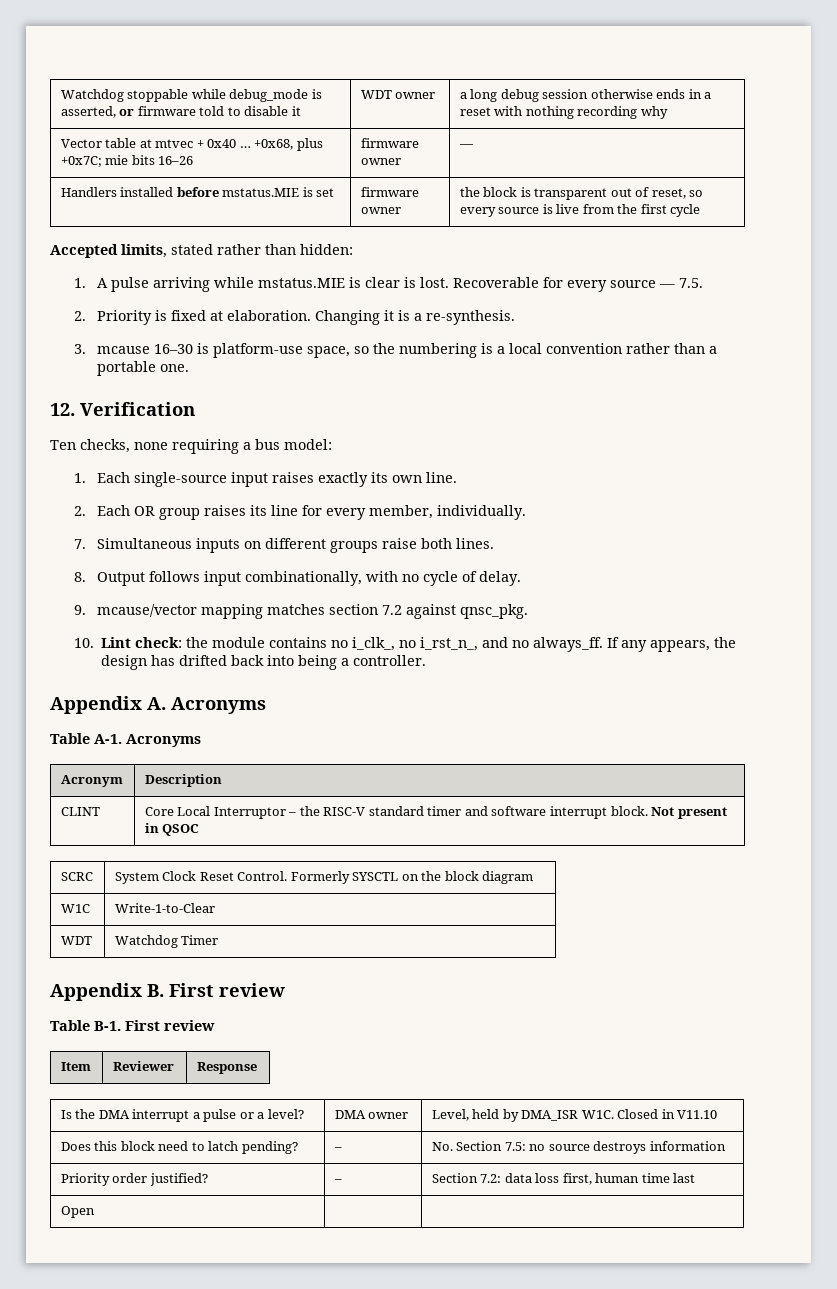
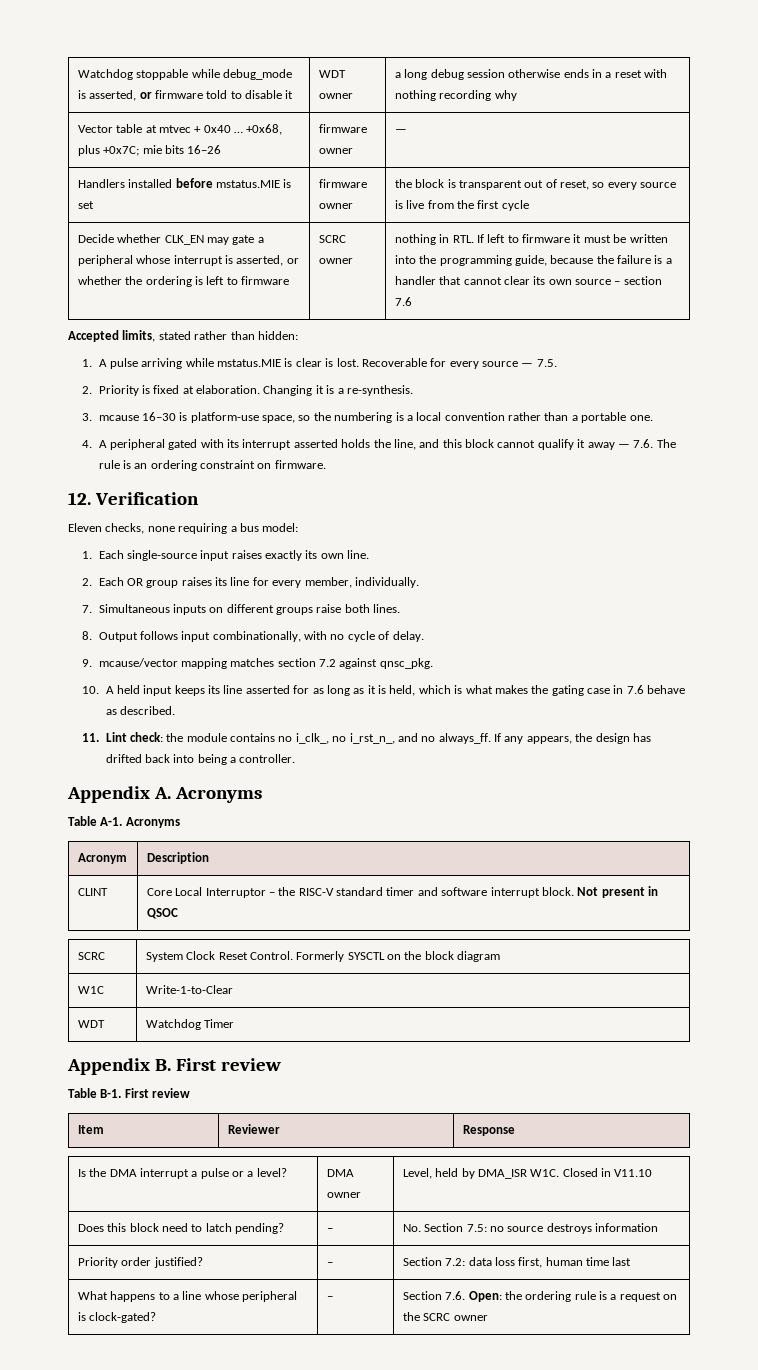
(701, 210) none -> [77,234,264,245] [77,255,299,266] [77,276,290,287] [318,235,346,243] [318,258,353,264] [394,234,668,245] [394,255,672,266] [394,276,662,285] [394,297,412,306] // Decide whether CLK_EN may gate a peripheral whose interrupt is asserted, or whether the ordering is left to firmware | SCRC owner | nothing in RTL. If left to firmware it must be written into the programming guide, because the failure is a handler that cannot clear its own source – section 7.6
(189, 368) none -> [82,439,676,450] [98,460,326,471] // 4. A peripheral gated with its interrupt asserted holds the line, and this block cannot qualify it away — 7.6. The rule is an ordering constraint on firmware.
[50,440,76,450] Ten -> [68,523,102,532] Eleven
(94, 643) none -> [105,685,686,696] [105,706,175,715] [82,733,100,742] A held input keeps its line asserted for as long as it is held, which is what makes the gating case in 7.6 behave as described. // 11.
[60,1206,95,1218] Open | | -> [77,1291,298,1302] [77,1312,157,1323] [326,1296,333,1300] [402,1291,678,1302] [402,1312,488,1321] What happens to a line whose peripheral is clock-gated? | – | Section 7.6. Open: the ordering rule is a request on the SCRC owner

